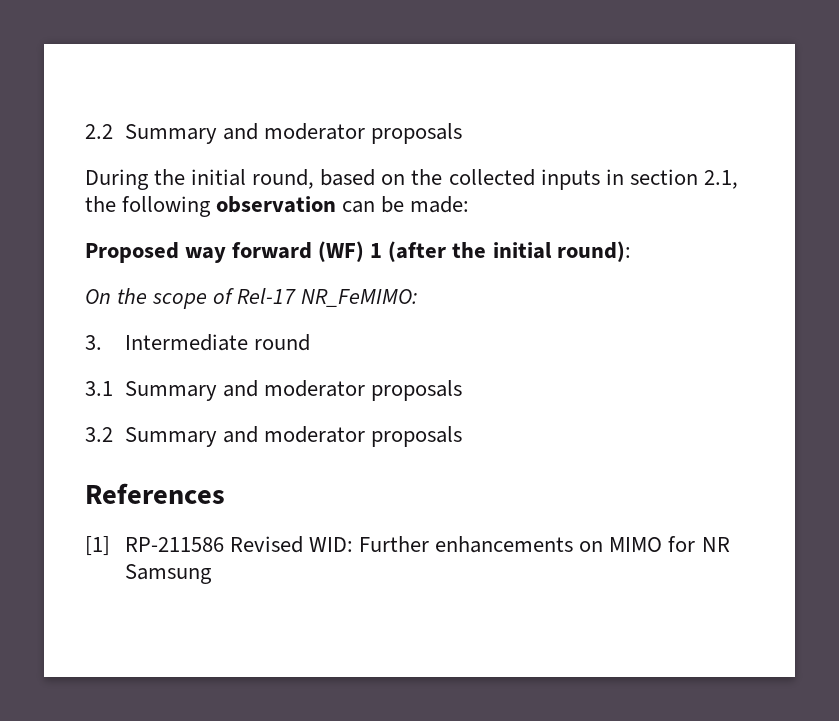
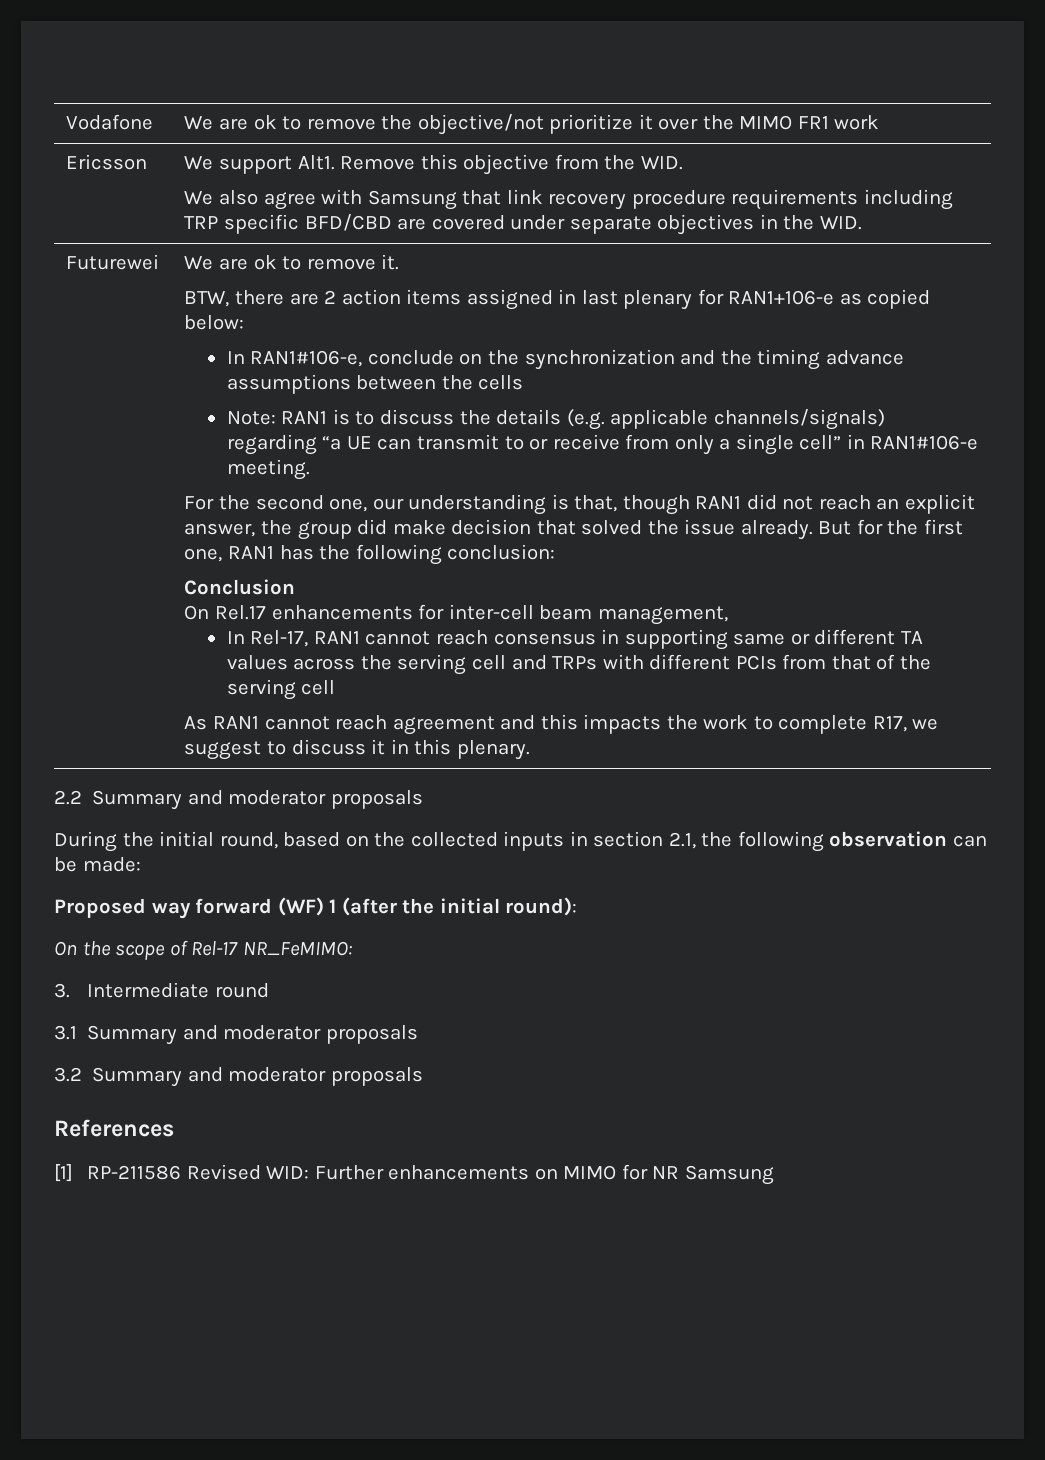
(85, 131) none -> [66,114,154,130] [184,114,880,135] [66,154,148,170] [184,154,683,175] [184,189,953,210] [184,214,862,235] [66,254,160,270] [184,254,400,270] [184,289,931,310] [184,315,245,330] [226,349,904,370] [226,374,524,394] [226,409,885,430] [226,434,979,455] [226,459,310,480] [184,494,975,515] [184,519,963,540] [184,544,556,565] [184,579,296,595] [184,604,728,625] [226,629,923,650] [226,654,931,675] [226,679,336,700] [184,714,939,735] [184,739,530,760] Vodafone | We are ok to remove the objective/not prioritize it over the MIMO FR1 work // Ericsson | We support Alt1. Remove this objective from the WID. // We also agree with Samsung that link recovery procedure requirements including TRP specific BFD/CBD are covered under separate objectives in the WID. // Futurewei | We are ok to remove it. // BTW, there are 2 action items assigned in last plenary for RAN1+106-e as copied below: // In RAN1#106-e, conclude on the synchronization and the timing advance assumptions between the cells // Note: RAN1 is to discuss the details (e.g. applicable channels/signals) regarding “a UE can transmit to or receive from only a single cell” in RAN1#106-e meeting. // For the second one, our understanding is that, though RAN1 did not reach an explicit answer, the group did make decision that solved the issue already. But for the first one, RAN1 has the following conclusion: // Conclusion // On Rel.17 enhancements for inter-cell beam management, // In Rel-17, RAN1 cannot reach consensus in supporting same or different TA values across the serving cell and TRPs with different PCIs from that of the serving cell // As RAN1 cannot reach agreement and this impacts the work to complete R17, we suggest to discuss it in this plenary. //

